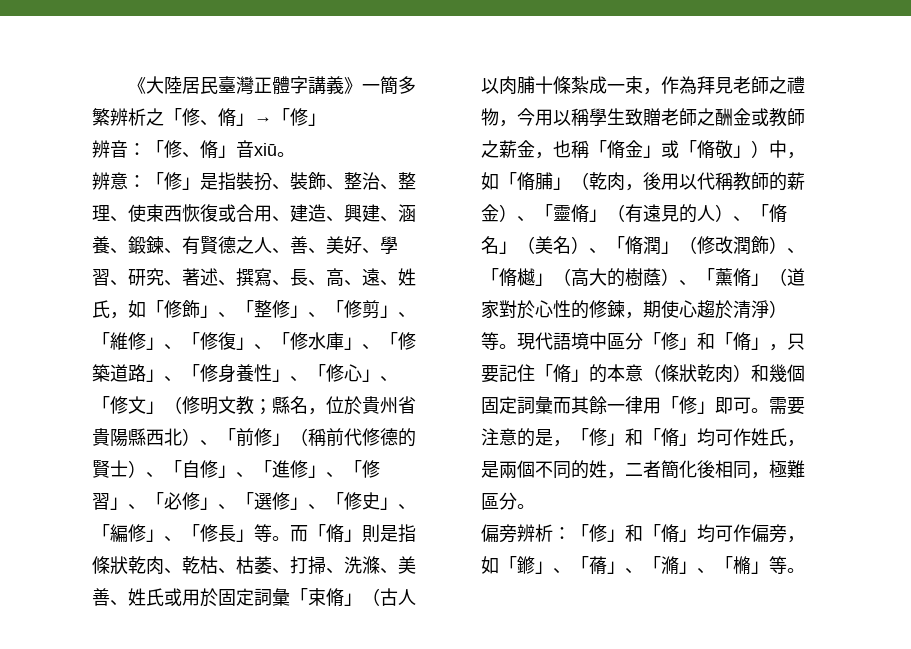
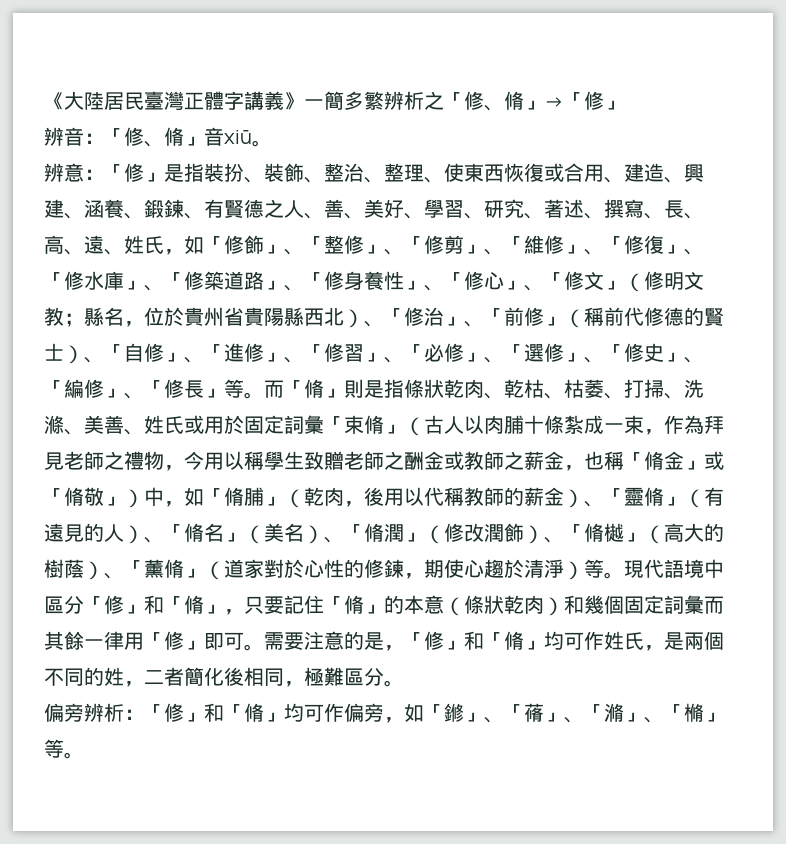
(236, 436) none -> [404,307,504,327] 修治」、「

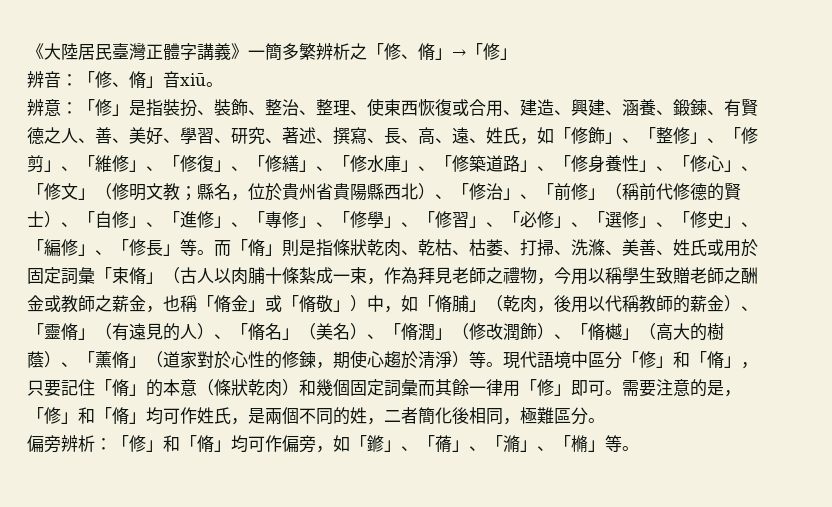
(84, 280) none -> [282,155,367,172] 繕」、「修
(324, 352) none -> [265,211,435,228] 專修」、「修學」、「

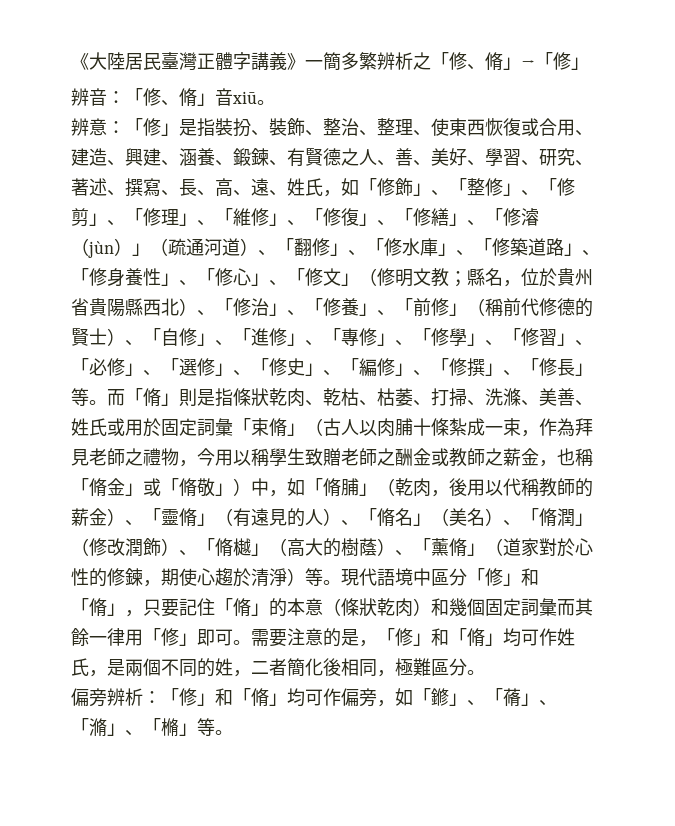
(95, 162) none -> [143,208,233,226] 修理」、「
(367, 163) none -> [521,208,539,226] [71,238,402,258] 濬（jùn）」（疏通河道）、「翻修」、「修
(554, 190) none -> [323,298,413,316] 修養」、「
(146, 247) none -> [467,358,557,377] 撰」、「修

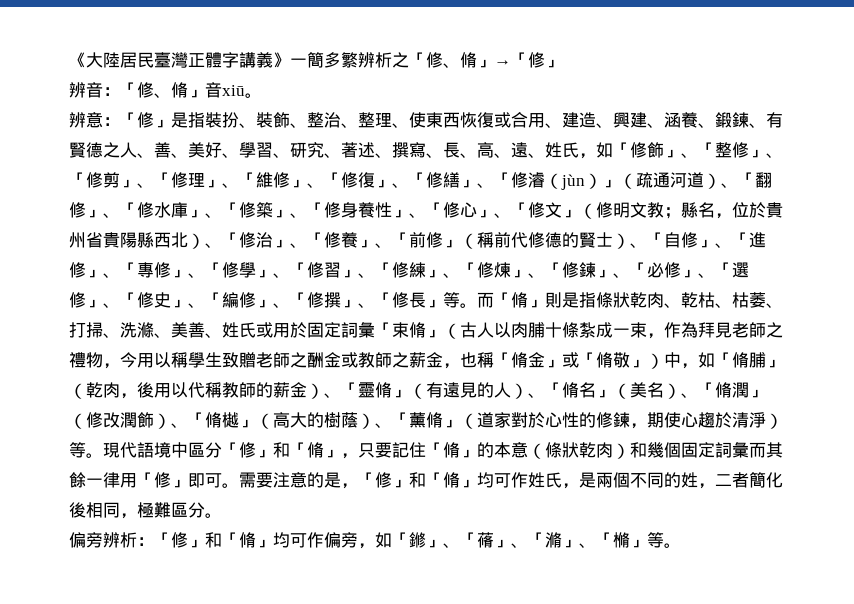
[528,238,564,256] 道路 -> (273, 210) none
(89, 366) none -> [392,262,647,278] 修練」、「修煉」、「修鍊」、「

